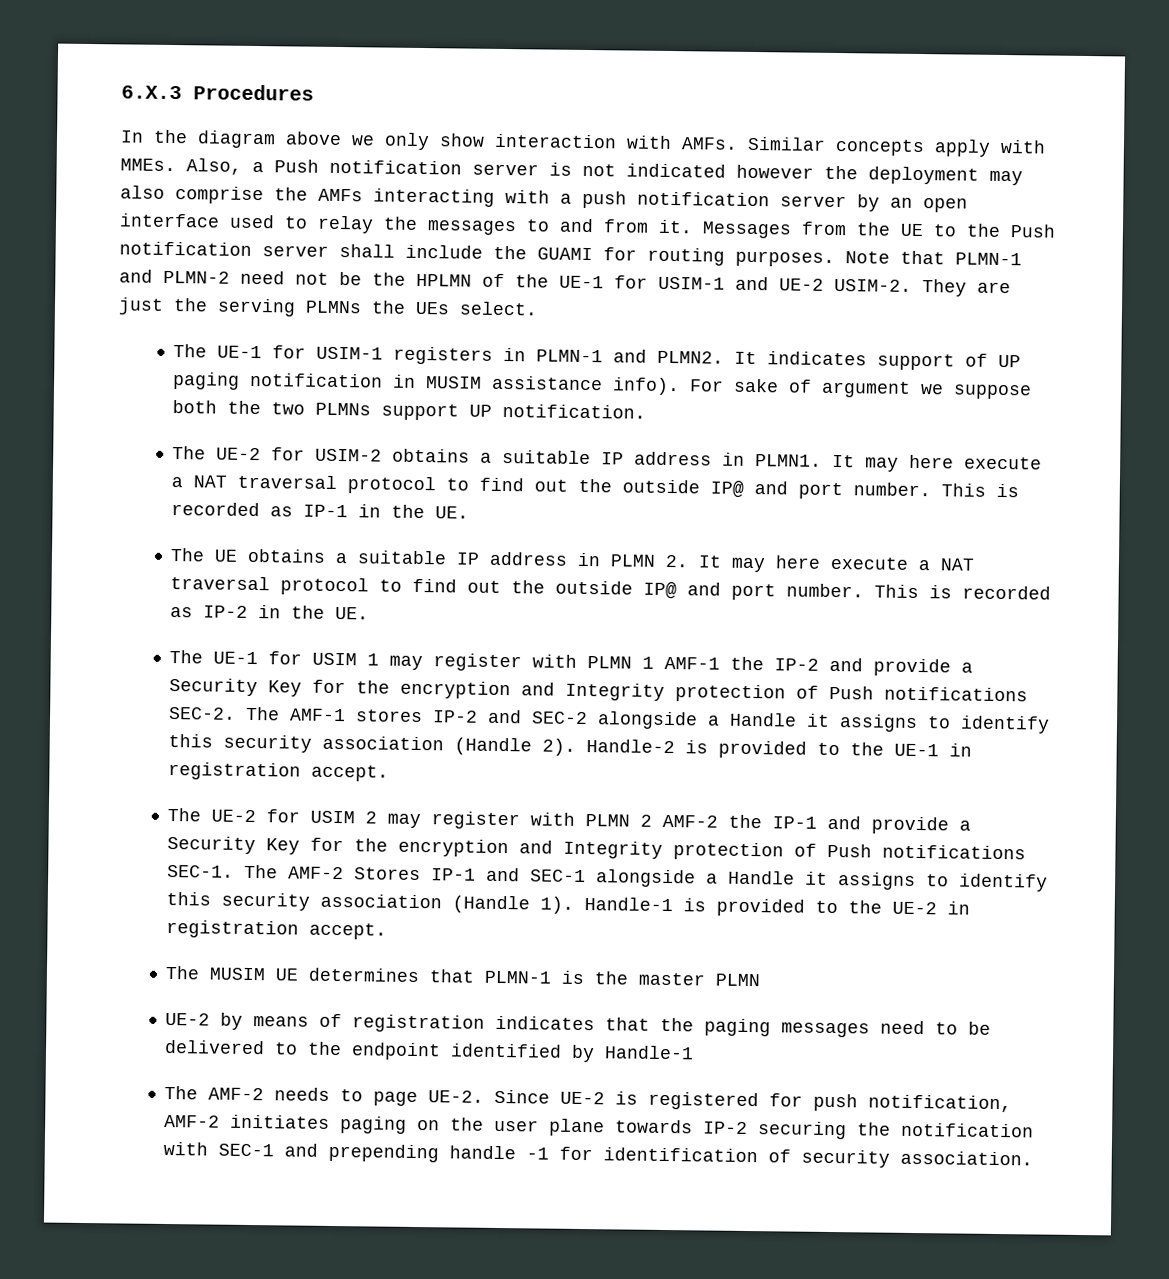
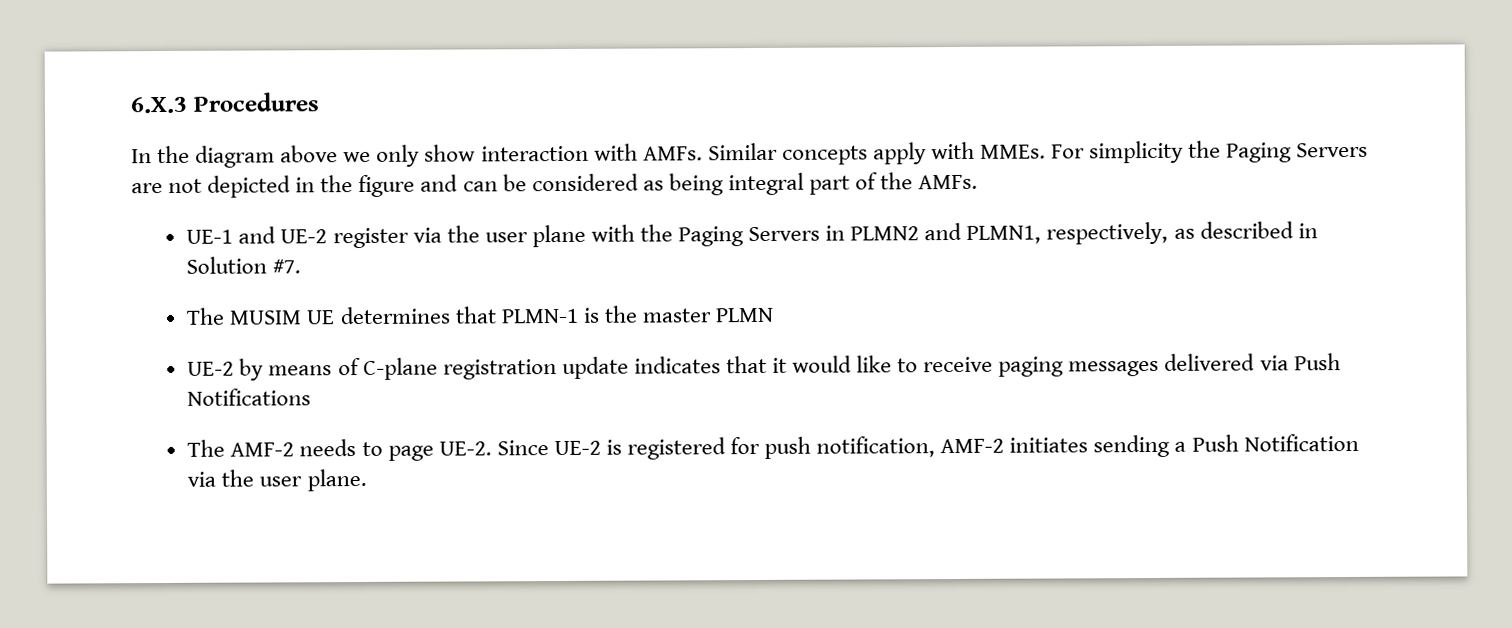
[186,158,1023,186] [120,185,968,213] [119,213,1056,239] [119,241,1022,267] [119,269,1011,297] [118,297,538,317] [172,344,1021,371] [171,372,1032,400] [171,400,646,421] [171,446,1042,472] [170,474,1019,500] [170,502,469,519] [169,548,975,573] [169,576,1051,601] [169,605,369,620] [168,649,973,677] [168,677,1028,703] [168,706,1050,734] [167,733,972,759] [167,761,389,782] [166,807,971,835] [166,835,1026,861] [166,864,1048,892] [165,891,970,917] [165,919,387,940] Also, a Push notification server is not indicated however the deployment may also comprise the AMFs interacting with a push notification server by an open interface used to relay the messages to and from it. Messages from the UE to the Push notification server shall include the GUAMI for routing purposes. Note that PLMN-1 and PLMN-2 need not be the HPLMN of the UE-1 for USIM-1 and UE-2 USIM-2. They are just the serving PLMNs the UEs select. // The UE-1 for USIM-1 registers in PLMN-1 and PLMN2. It indicates support of UP paging notification in MUSIM assistance info). For sake of argument we suppose both the two PLMNs support UP notification. // The UE-2 for USIM-2 obtains a suitable IP address in PLMN1. It may here execute a NAT traversal protocol to find out the outside IP@ and port number. This is recorded as IP-1 in the UE. // The UE obtains a suitable IP address in PLMN 2. It may here execute a NAT traversal protocol to find out the outside IP@ and port number. This is recorded as IP-2 in the UE. // The UE-1 for USIM 1 may register with PLMN 1 AMF-1 the IP-2 and provide a Security Key for the encryption and Integrity protection of Push notifications SEC-2. The AMF-1 stores IP-2 and SEC-2 alongside a Handle it assigns to identify this security association (Handle 2). Handle-2 is provided to the UE-1 in registration accept. // The UE-2 for USIM 2 may register with PLMN 2 AMF-2 the IP-1 and provide a Security Key for the encryption and Integrity protection of Push notifications SEC-1. The AMF-2 Stores IP-1 and SEC-1 alongside a Handle it assigns to identify this security association (Handle 1). Handle-1 is provided to the UE-2 in registration accept. -> [1051,140,1369,164] [131,172,979,198] [186,221,1318,249] [186,256,302,274] For simplicity the Paging Servers are not depicted in the figure and can be considered as being integral part of the AMFs. // UE-1 and UE-2 register via the user plane with the Paging Servers in PLMN2 and PLMN1, respectively, as described in Solution #7.
[351,1014,991,1038] [163,1039,694,1063] registration indicates that the paging messages need to be delivered to the endpoint identified by Handle-1 -> [362,353,1341,380] [187,388,312,406] C-plane registration update indicates that it would like to receive paging messages delivered via Push Notifications
[339,1116,1034,1140] [162,1141,1033,1168] paging on the user plane towards IP-2 securing the notification with SEC-1 and prepending handle -1 for identification of security association. -> [1093,433,1359,458] [187,468,367,492] sending a Push Notification via the user plane.

